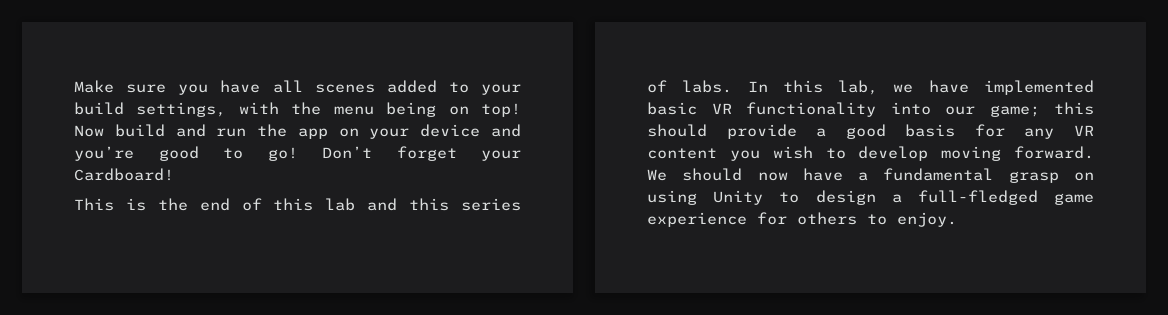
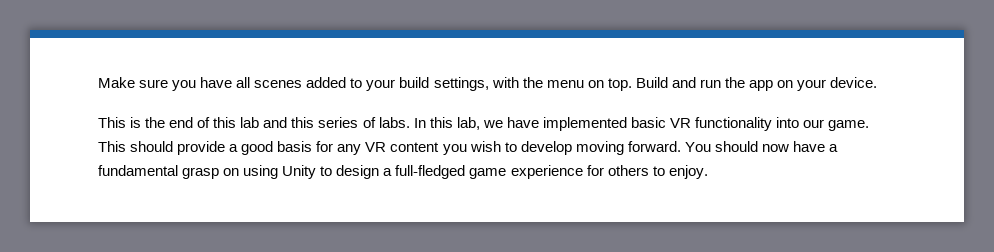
[386,102,521,117] [74,124,165,137] being on top! Now build -> [587,77,668,91] on top. Build
[420,124,521,137] [74,146,521,161] [74,168,174,181] device and you’re good to go! Don’t forget your Cardboard! -> [830,77,878,88] device.
[989,102,1094,117] game; this -> [828,120,870,131] [98,141,126,152] game. This
[647,169,667,181] We -> [684,142,711,152] You

